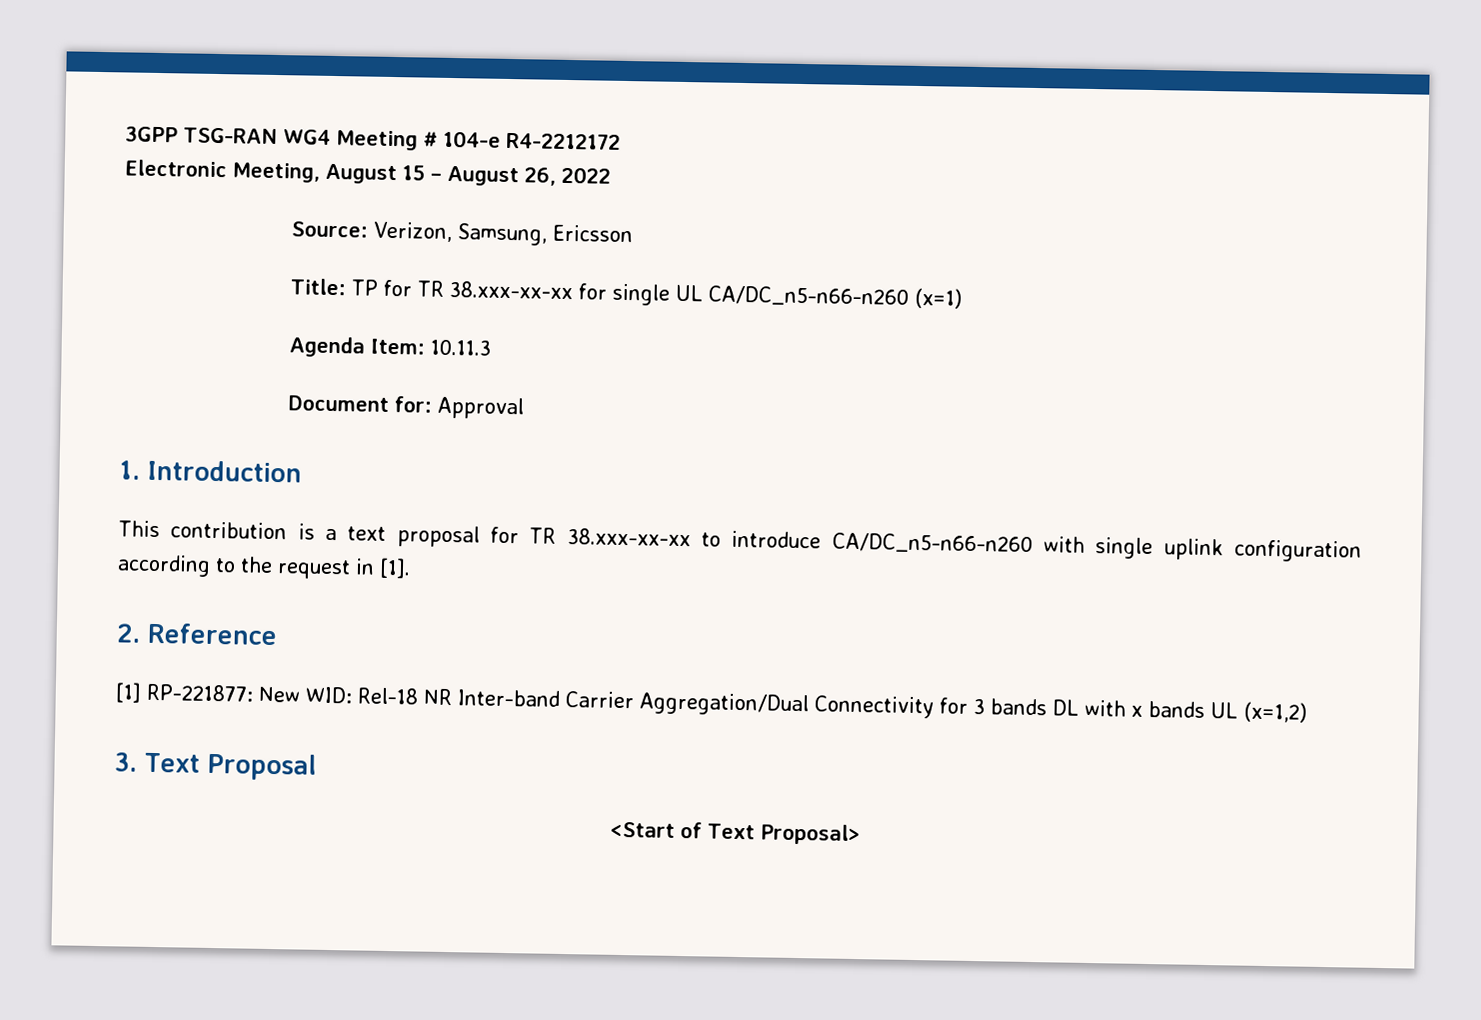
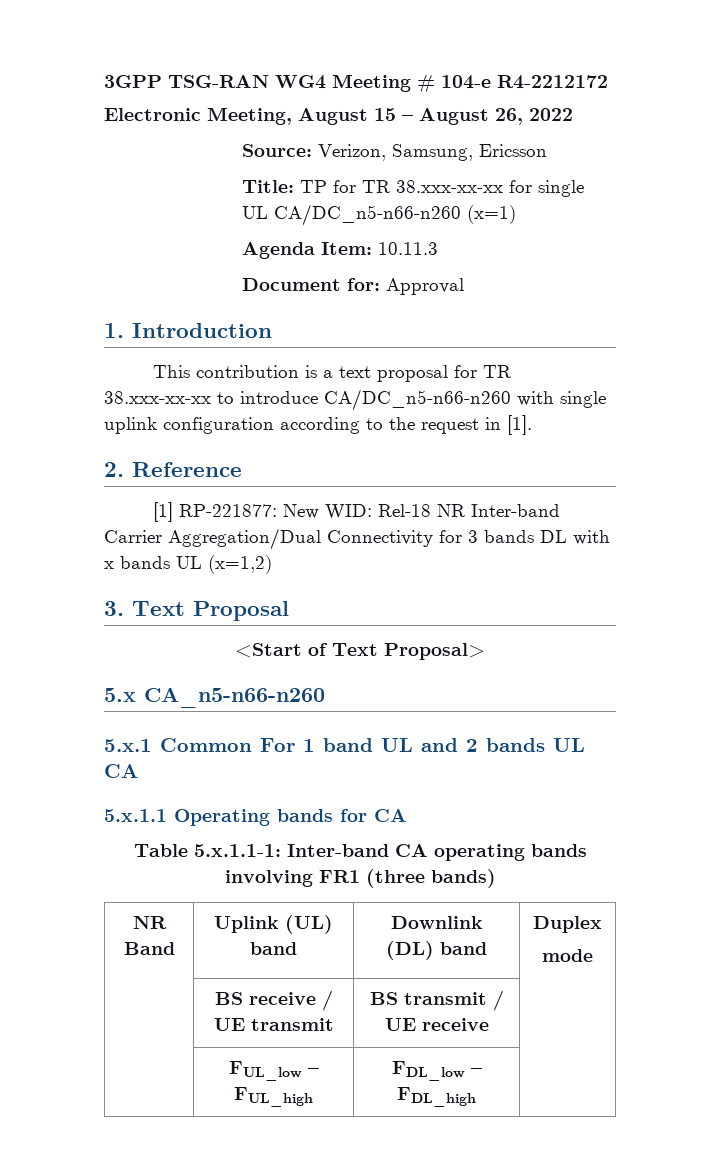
(860, 834) none -> [104,687,325,708] [104,738,585,752] [104,764,138,778] [104,809,407,826] [133,844,587,861] [224,869,496,888] [132,916,167,929] [123,942,175,955] [214,915,333,934] [250,942,297,955] [390,916,483,929] [386,941,487,960] [533,916,602,933] [542,949,593,962] [214,990,333,1011] [213,1018,334,1031] [369,990,504,1011] [384,1018,489,1031] [228,1061,319,1081] [234,1087,313,1107] [391,1061,482,1081] [397,1087,476,1107] // 5.x CA_n5-n66-n260 // 5.x.1 Common For 1 band UL and 2 bands UL CA // 5.x.1.1 Operating bands for CA // Table 5.x.1.1-1: Inter-band CA operating bands involving FR1 (three bands) // NR Band | Uplink (UL) band | Downlink (DL) band | Duplex // mode // | BS receive / UE transmit | BS transmit / UE receive | // | FUL_low – FUL_high | FDL_low – FDL_high |

